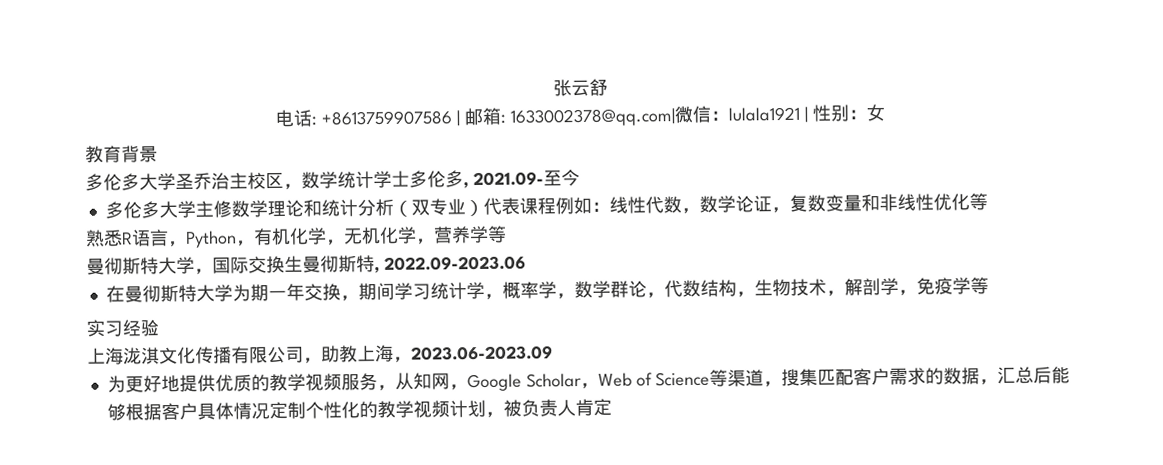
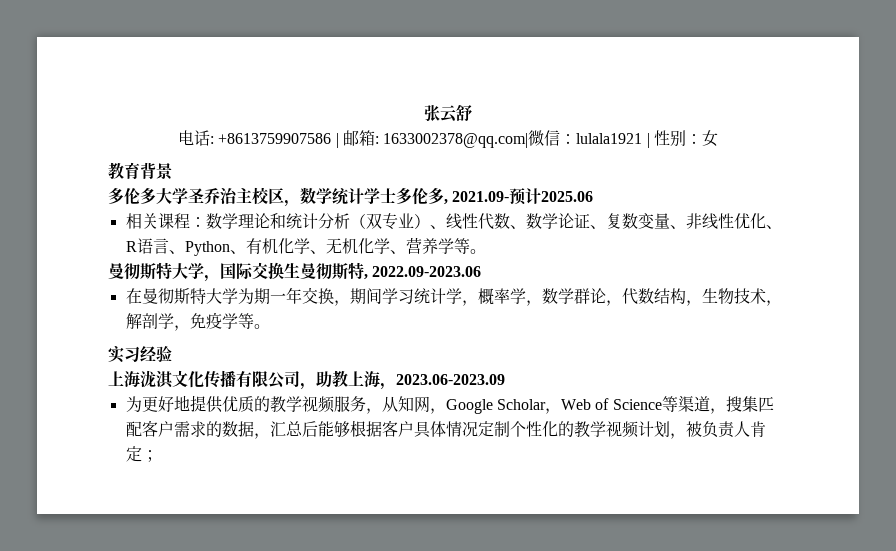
[542,169,580,187] [104,200,232,219] 至今 // 多伦多大学主修 -> [509,188,594,205] [125,213,206,229] 预计2025.06 // 相关课程：
[482,196,610,215] 代表课程例如： -> [429,225,446,229] 、
[680,207,700,215] ， -> [509,225,526,229] 、
[770,206,790,214] ， -> [589,225,606,229] 、
[860,194,880,212] 和 -> [669,225,686,229] 、
[968,193,988,211] [85,229,123,247] 等 // 熟悉 -> [765,225,782,229] 、
[168,230,255,248] ，Python， -> [168,241,246,256] 、Python、
[326,239,345,246] ， -> [309,250,326,254] 、
[416,238,435,245] ， -> [389,250,406,254] 、
(507, 234) none -> [469,249,486,254] 。
(989, 286) none -> [253,324,270,329] 。
(612, 407) none -> [141,450,158,462] ；

